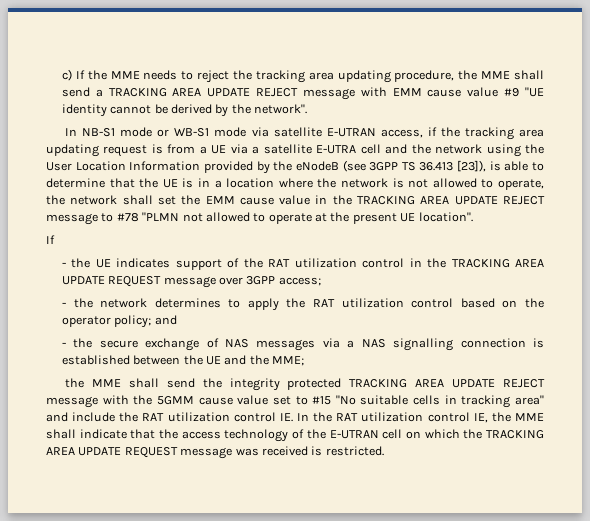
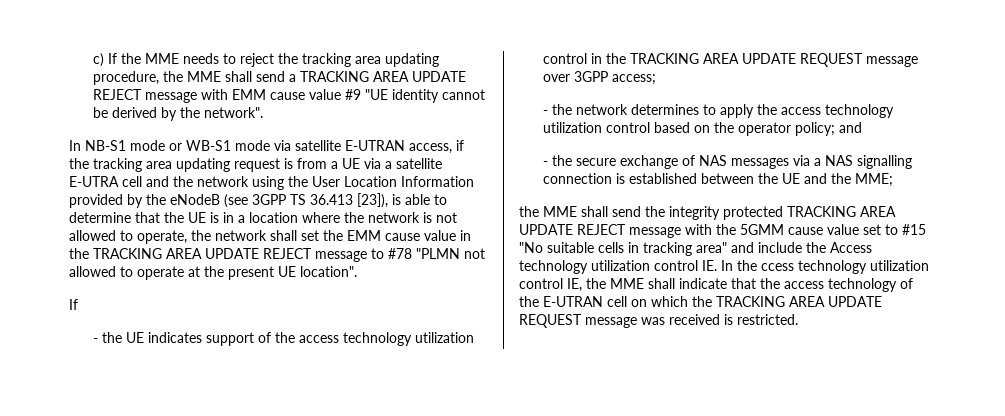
[268,259,291,267] RAT -> [298,332,412,346] access technology
[313,299,336,307] RAT -> [780,104,894,118] access technology
[142,413,165,421] RAT -> [830,242,872,253] [519,260,588,274] Access technology
[336,413,359,421] RAT -> [761,260,867,274] ccess technology

